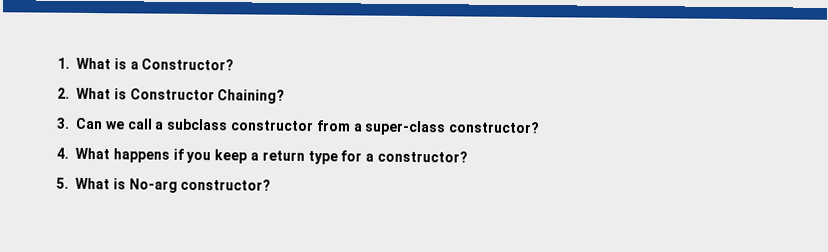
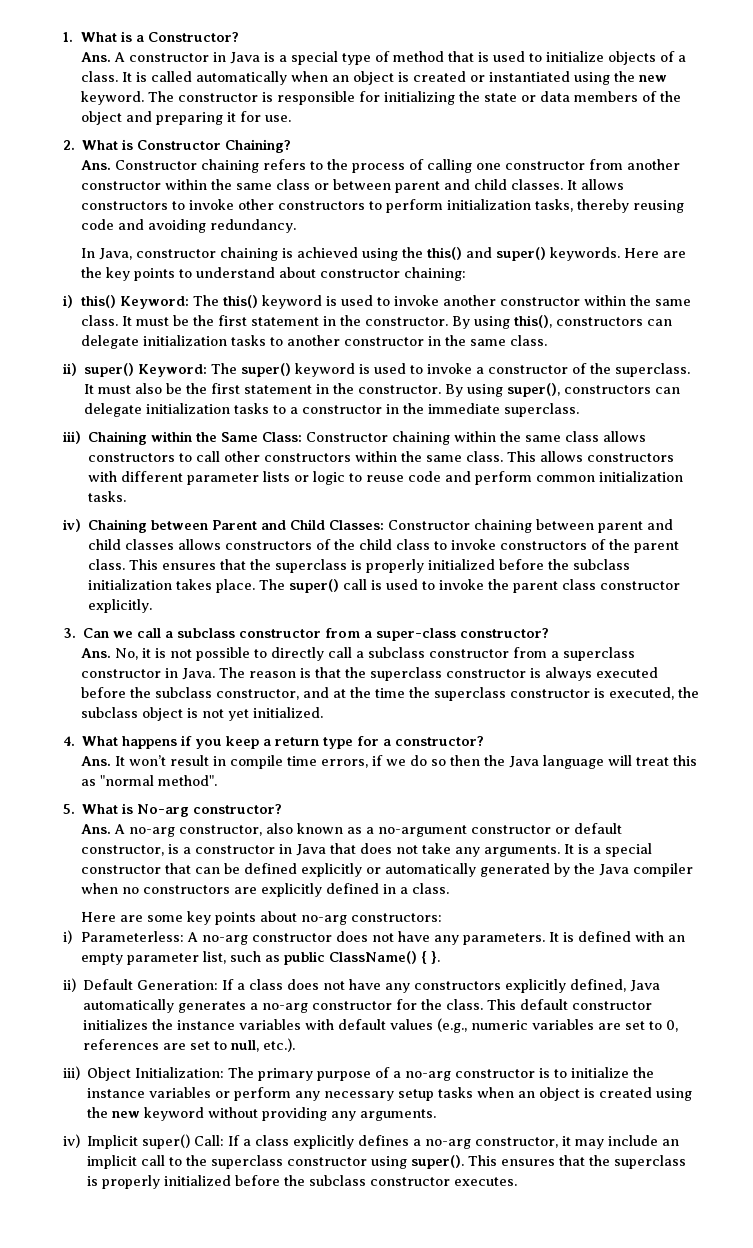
(235, 64) none -> [80,51,686,65] [80,71,667,85] [80,91,681,105] [80,111,291,125] // Ans. A constructor in Java is a special type of method that is used to initialize objects of a class. It is called automatically when an object is created or instantiated using the new keyword. The constructor is responsible for initializing the state or data members of the object and preparing it for use.
(286, 96) none -> [80,159,680,173] [80,179,624,193] [80,199,684,213] [80,219,296,233] [80,247,686,261] [80,267,466,281] [62,295,691,309] [80,315,672,329] [80,335,547,349] [62,363,691,377] [84,383,681,397] [84,403,580,417] [62,431,647,445] [88,451,675,462] [88,471,684,485] [88,491,127,502] [62,519,674,533] [88,539,680,553] [88,559,631,573] [88,579,681,593] [88,599,153,613] // Ans. Constructor chaining refers to the process of calling one constructor from another constructor within the same class or between parent and child classes. It allows constructors to invoke other constructors to perform initialization tasks, thereby reusing code and avoiding redundancy. // In Java, constructor chaining is achieved using the this() and super() keywords. Here are the key points to understand about constructor chaining: // i) this() Keyword: The this() keyword is used to invoke another constructor within the same class. It must be the first statement in the constructor. By using this(), constructors can delegate initialization tasks to another constructor in the same class. // ii) super() Keyword: The super() keyword is used to invoke a constructor of the superclass. It must also be the first statement in the constructor. By using super(), constructors can delegate initialization tasks to a constructor in the immediate superclass. // iii) Chaining within the Same Class: Constructor chaining within the same class allows constructors to call other constructors within the same class. This allows constructors with different parameter lists or logic to reuse code and perform common initialization tasks. // iv) Chaining between Parent and Child Classes: Constructor chaining between parent and child classes allows constructors of the child class to invoke constructors of the parent class. This ensures that the superclass is properly initialized before the subclass initialization takes place. The super() call is used to invoke the parent class constructor explicitly.
(541, 127) none -> [80,647,635,661] [80,667,658,681] [80,687,699,701] [80,707,323,721] // Ans. No, it is not possible to directly call a subclass constructor from a superclass constructor in Java. The reason is that the superclass constructor is always executed before the subclass constructor, and at the time the superclass constructor is executed, the subclass object is not yet initialized.
(468, 156) none -> [80,755,697,769] [80,775,217,786] // Ans. It won’t result in compile time errors, if we do so then the Java language will treat this as "normal method".
(272, 184) none -> [80,823,622,837] [80,843,652,857] [80,863,693,877] [80,883,449,897] [80,911,442,925] [62,930,685,945] [80,951,440,965] [62,978,661,993] [83,999,653,1013] [83,1018,679,1033] [83,1038,296,1052] [62,1066,655,1081] [87,1087,693,1101] [87,1107,437,1121] [62,1134,680,1149] [87,1155,687,1169] [87,1175,518,1189] // Ans. A no-arg constructor, also known as a no-argument constructor or default constructor, is a constructor in Java that does not take any arguments. It is a special constructor that can be defined explicitly or automatically generated by the Java compiler when no constructors are explicitly defined in a class. // Here are some key points about no-arg constructors: // i) Parameterless: A no-arg constructor does not have any parameters. It is defined with an empty parameter list, such as public ClassName() { }. // ii) Default Generation: If a class does not have any constructors explicitly defined, Java automatically generates a no-arg constructor for the class. This default constructor initializes the instance variables with default values (e.g., numeric variables are set to 0, references are set to null, etc.). // iii) Object Initialization: The primary purpose of a no-arg constructor is to initialize the instance variables or perform any necessary setup tasks when an object is created using the new keyword without providing any arguments. // iv) Implicit super() Call: If a class explicitly defines a no-arg constructor, it may include an implicit call to the superclass constructor using super(). This ensures that the superclass is properly initialized before the subclass constructor executes.

